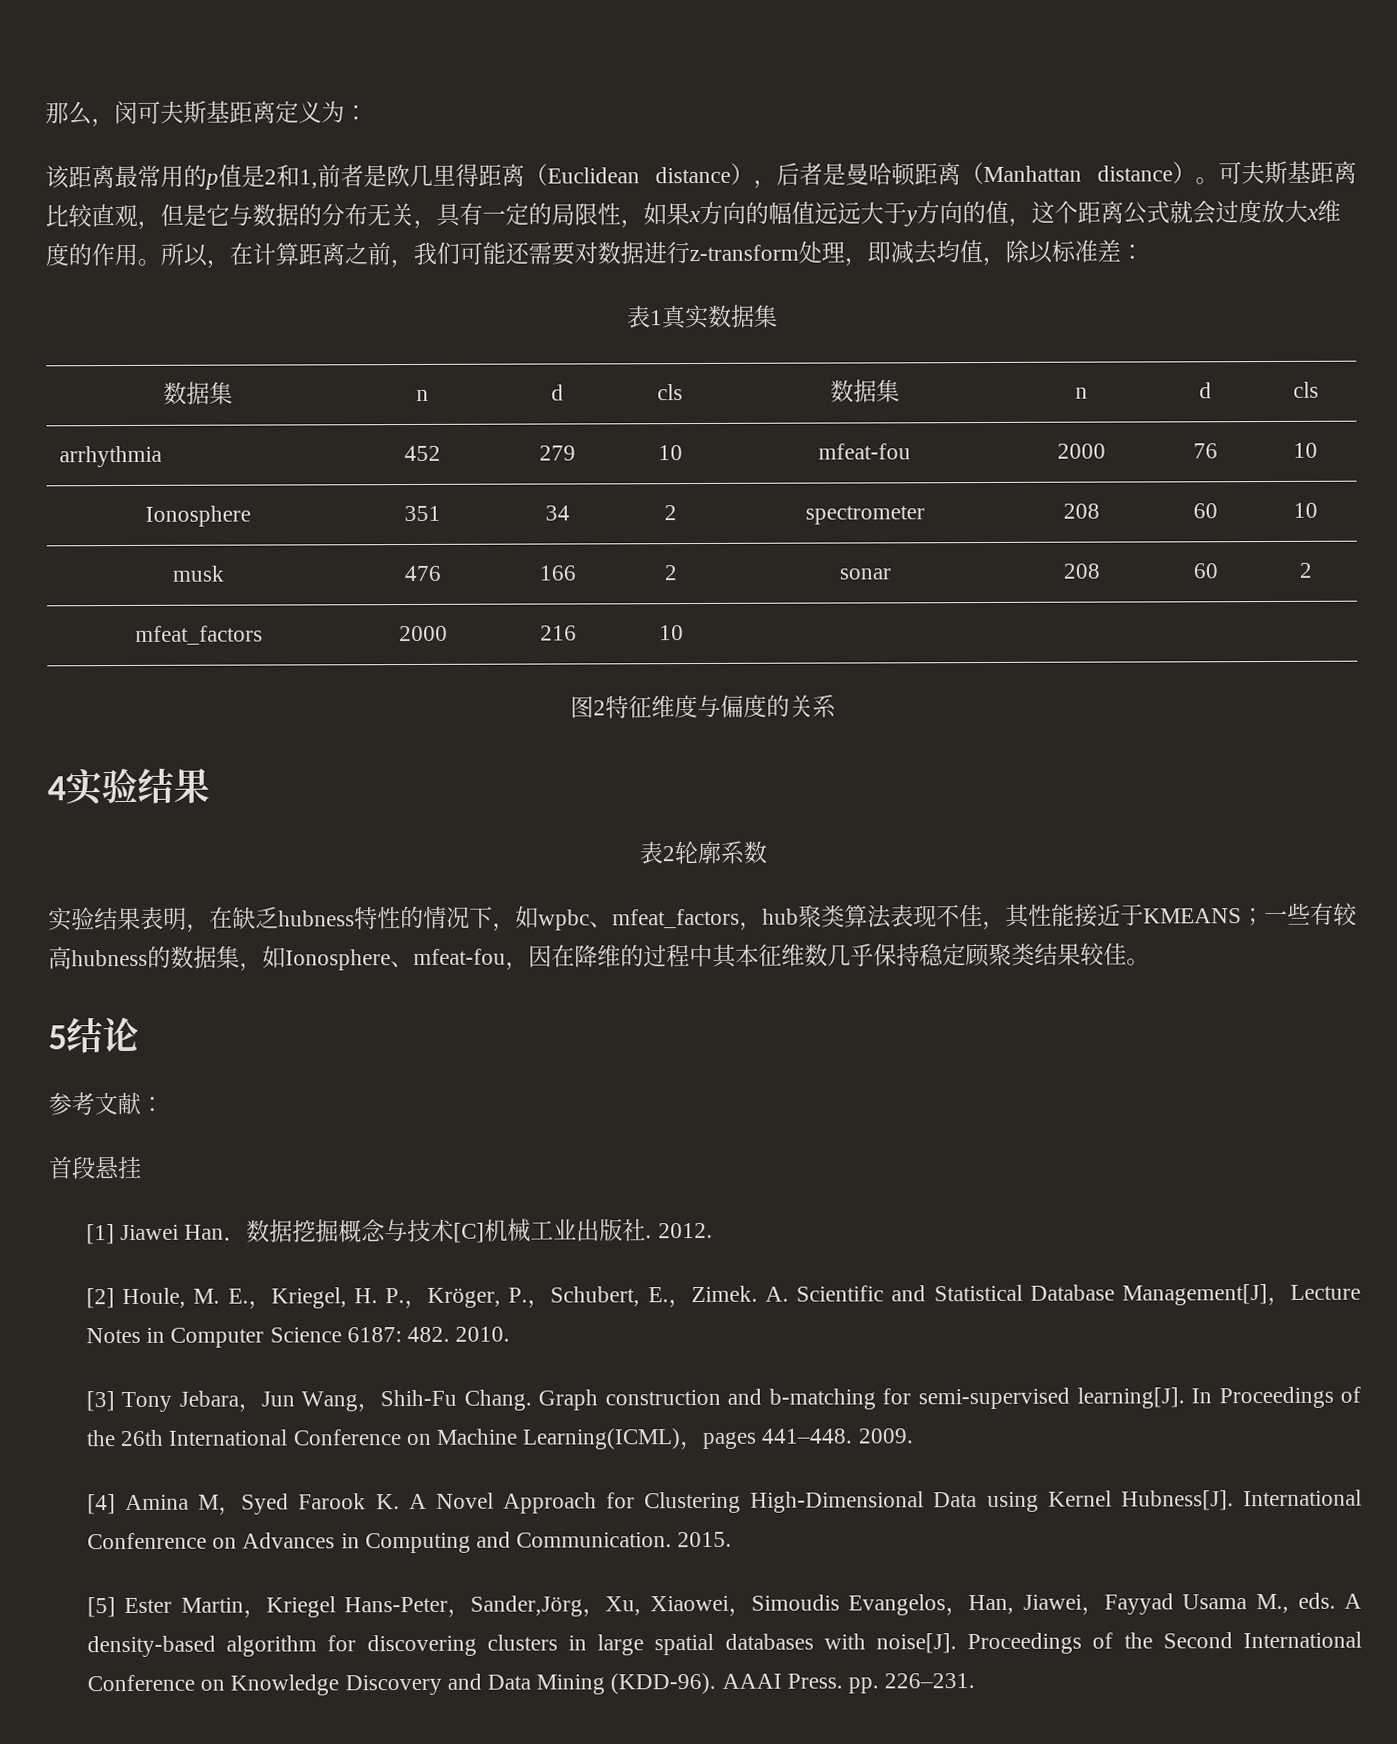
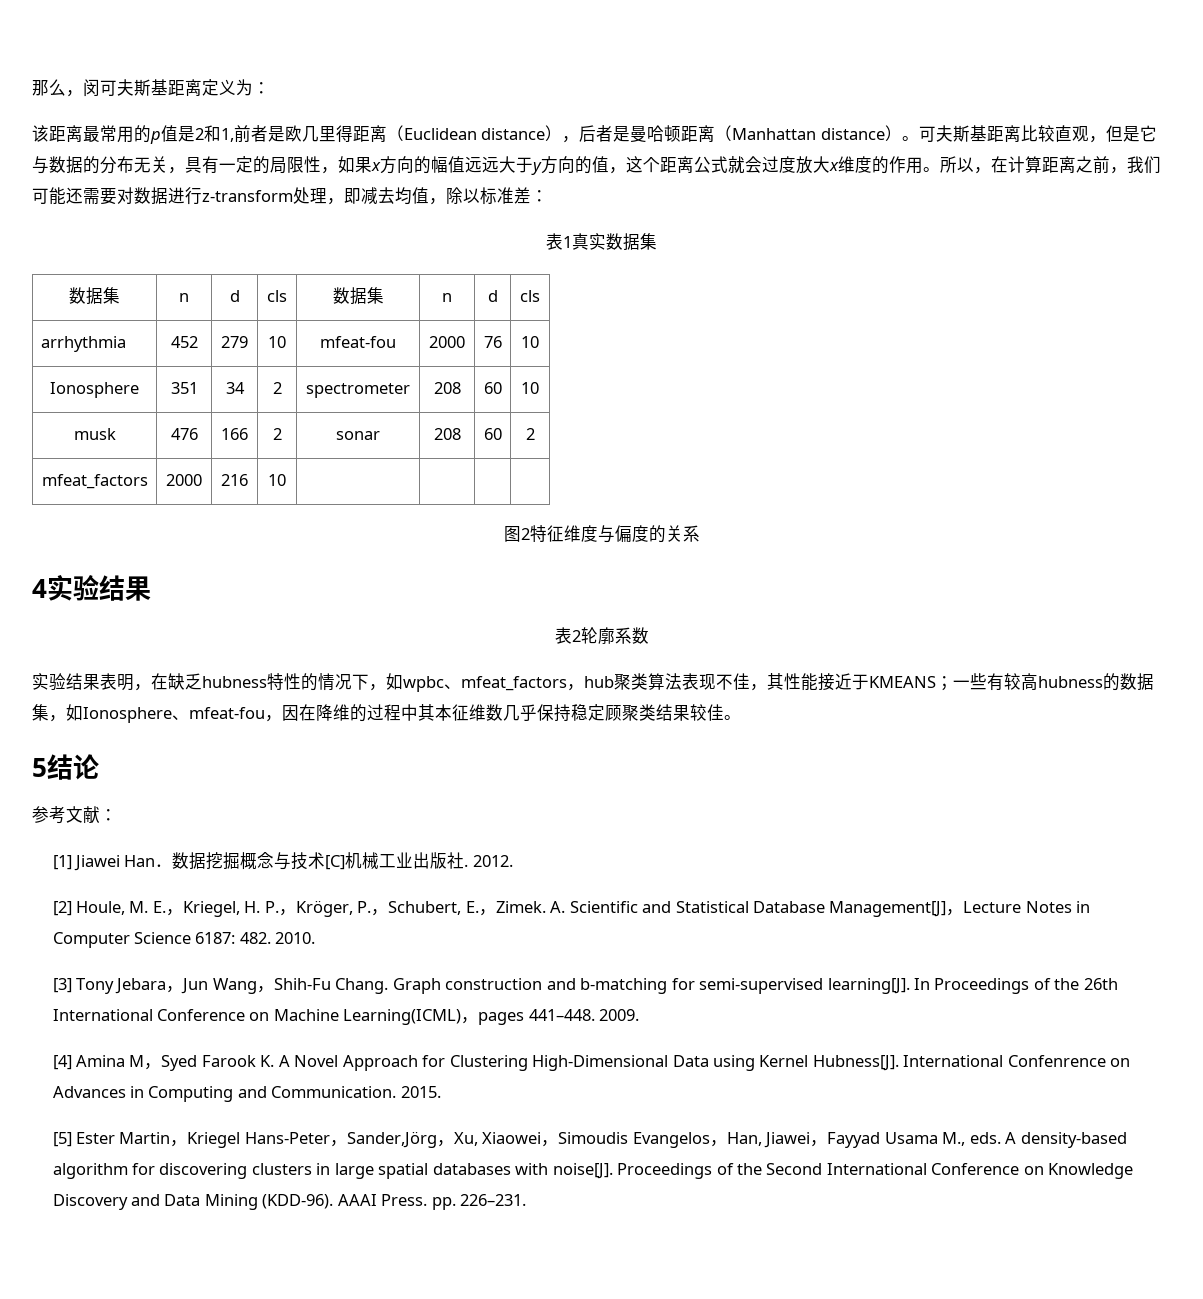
[48,1155,142,1180] // 首段悬挂 -> (117, 815) none

